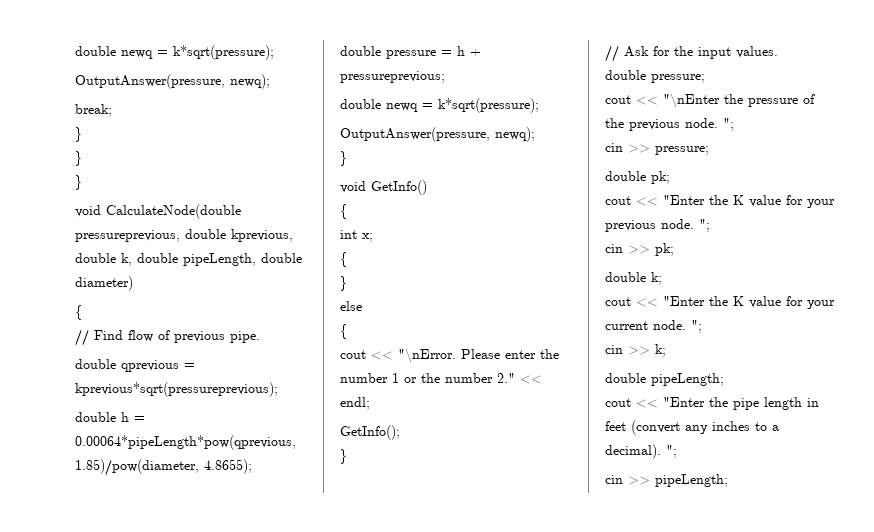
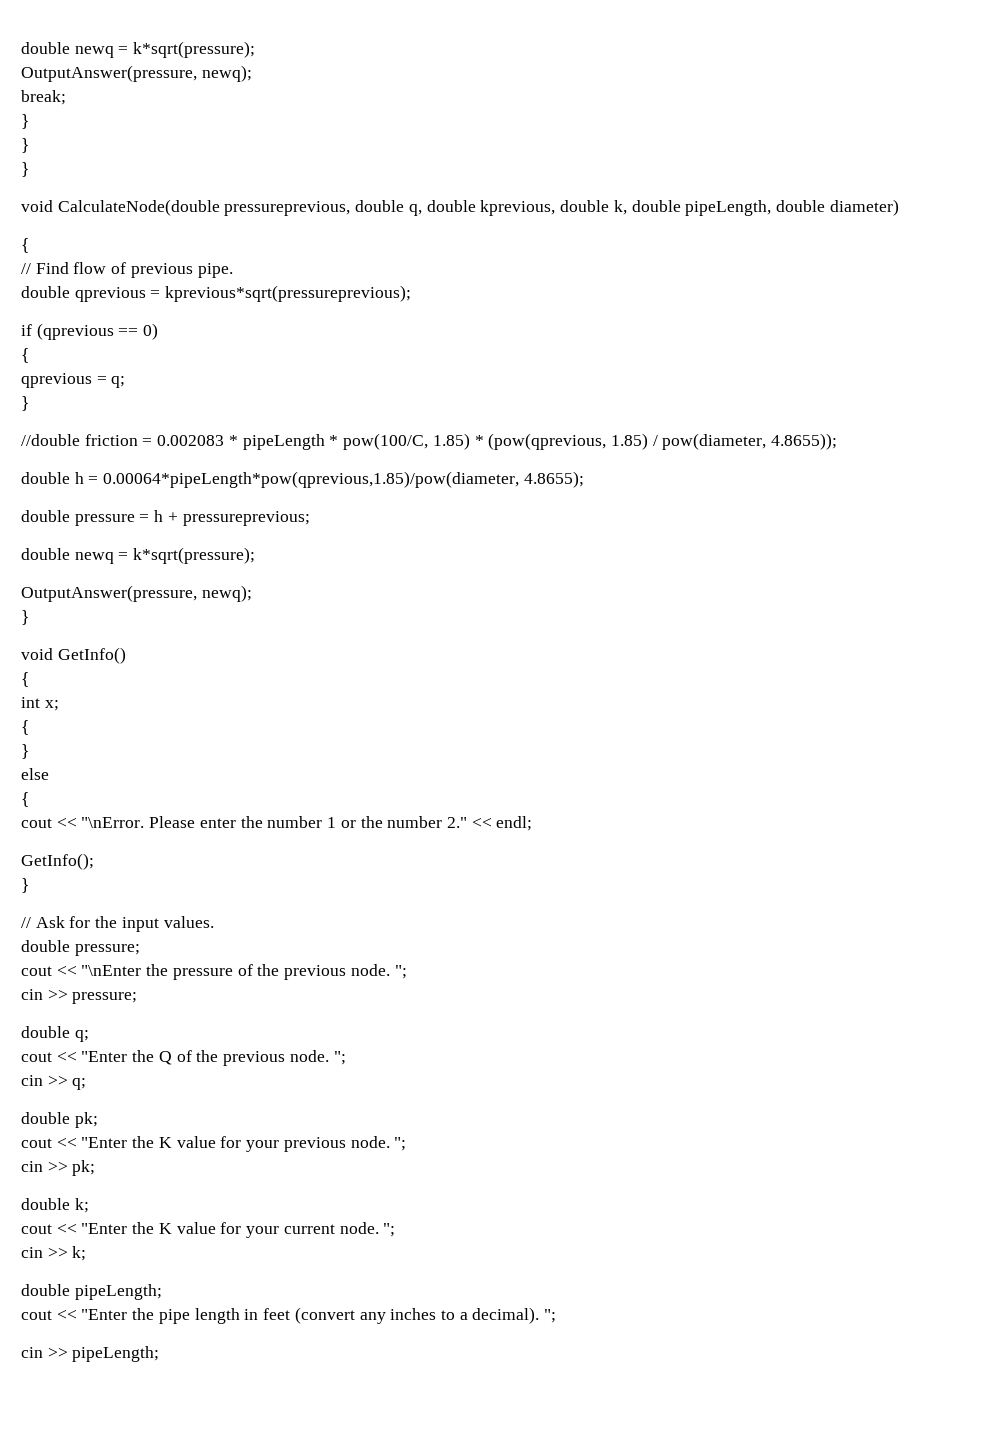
(226, 234) none -> [408,200,476,216] q, double
(278, 389) none -> [21,323,159,340] [21,348,29,363] [21,373,126,388] [21,396,29,411] [21,433,838,450] // if (qprevious == 0) // { // qprevious = q; // } // //double friction = 0.002083 * pipeLength * pow(100/C, 1.85) * (pow(qprevious, 1.85) / pow(diameter, 4.8655));
(709, 150) none -> [21,1026,89,1042] [21,1050,346,1066] [21,1075,87,1090] // double q; // cout << "Enter the Q of the previous node. "; // cin >> q;

